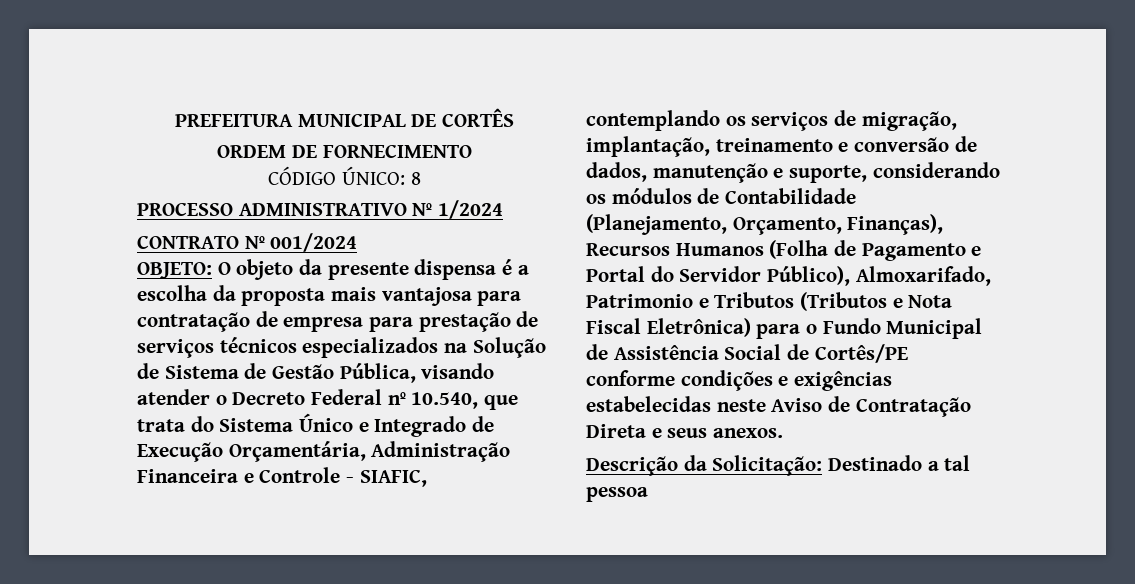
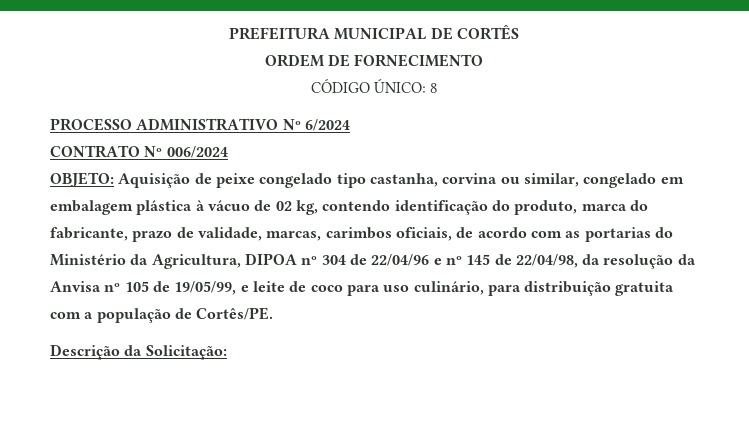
[438,200,504,219] 1/2024 -> [304,119,350,131] 6/2024
[270,233,358,252] 001/2024 -> [166,146,228,158] 006/2024
[217,259,529,280] [137,285,522,306] [137,311,539,332] [137,337,546,358] [137,363,495,383] [137,389,519,410] [137,413,495,437] [137,441,511,462] [137,467,427,487] [586,110,957,131] [586,136,977,157] [586,162,1000,183] [586,188,857,204] [586,214,944,235] [586,240,982,261] [586,266,991,286] [586,292,953,311] [586,318,983,339] [586,344,908,363] [586,370,893,391] [586,396,971,417] [586,424,784,438] O objeto da presente dispensa é a escolha da proposta mais vantajosa para contratação de empresa para prestação de serviços técnicos especializados na Solução de Sistema de Gestão Pública, visando atender o Decreto Federal nº 10.540, que trata do Sistema Único e Integrado de Execução Orçamentária, Administração Financeira e Controle - SIAFIC, contemplando os serviços de migração, implantação, treinamento e conversão de dados, manutenção e suporte, considerando os módulos de Contabilidade (Planejamento, Orçamento, Finanças), Recursos Humanos (Folha de Pagamento e Portal do Servidor Público), Almoxarifado, Patrimonio e Tributos (Tributos e Nota Fiscal Eletrônica) para o Fundo Municipal de Assistência Social de Cortês/PE conforme condições e exigências estabelecidas neste Aviso de Contratação Direta e seus anexos. -> [118,173,684,188] [50,200,648,215] [50,227,673,242] [50,253,696,269] [50,281,675,296] [50,307,274,323] Aquisição de peixe congelado tipo castanha, corvina ou similar, congelado em embalagem plástica à vácuo de 02 kg, contendo identificação do produto, marca do fabricante, prazo de validade, marcas, carimbos oficiais, de acordo com as portarias do Ministério da Agricultura, DIPOA nº 304 de 22/04/96 e nº 145 de 22/04/98, da resolução da Anvisa nº 105 de 19/05/99, e leite de coco para uso culinário, para distribuição gratuita com a população de Cortês/PE.
[828,455,971,471] [586,487,648,502] Destinado a tal pessoa -> (227, 352) none

